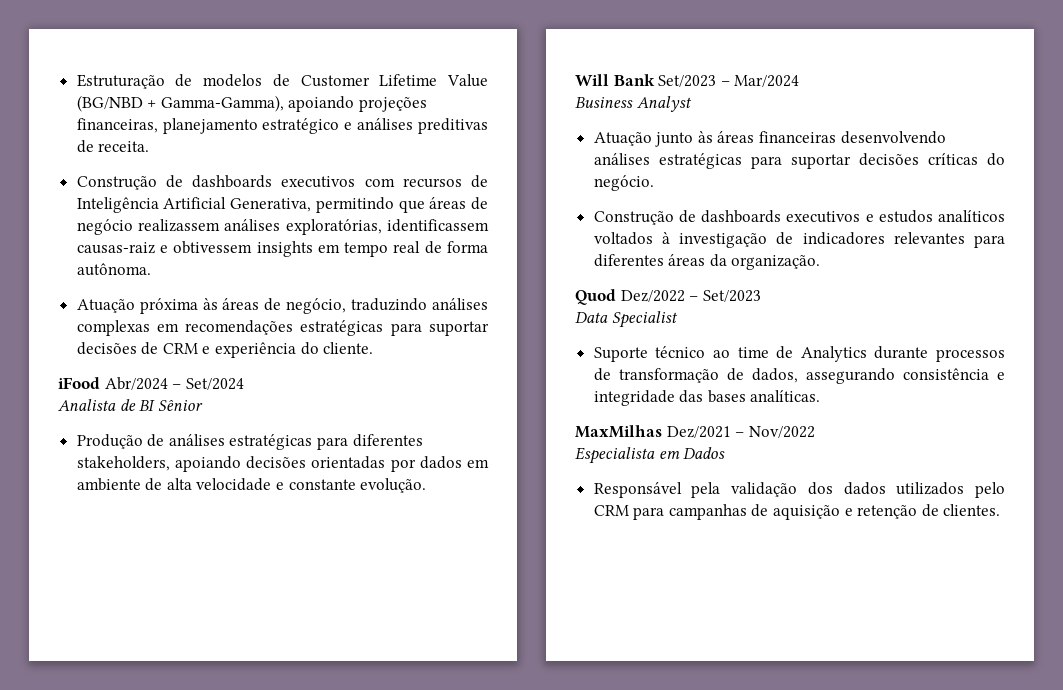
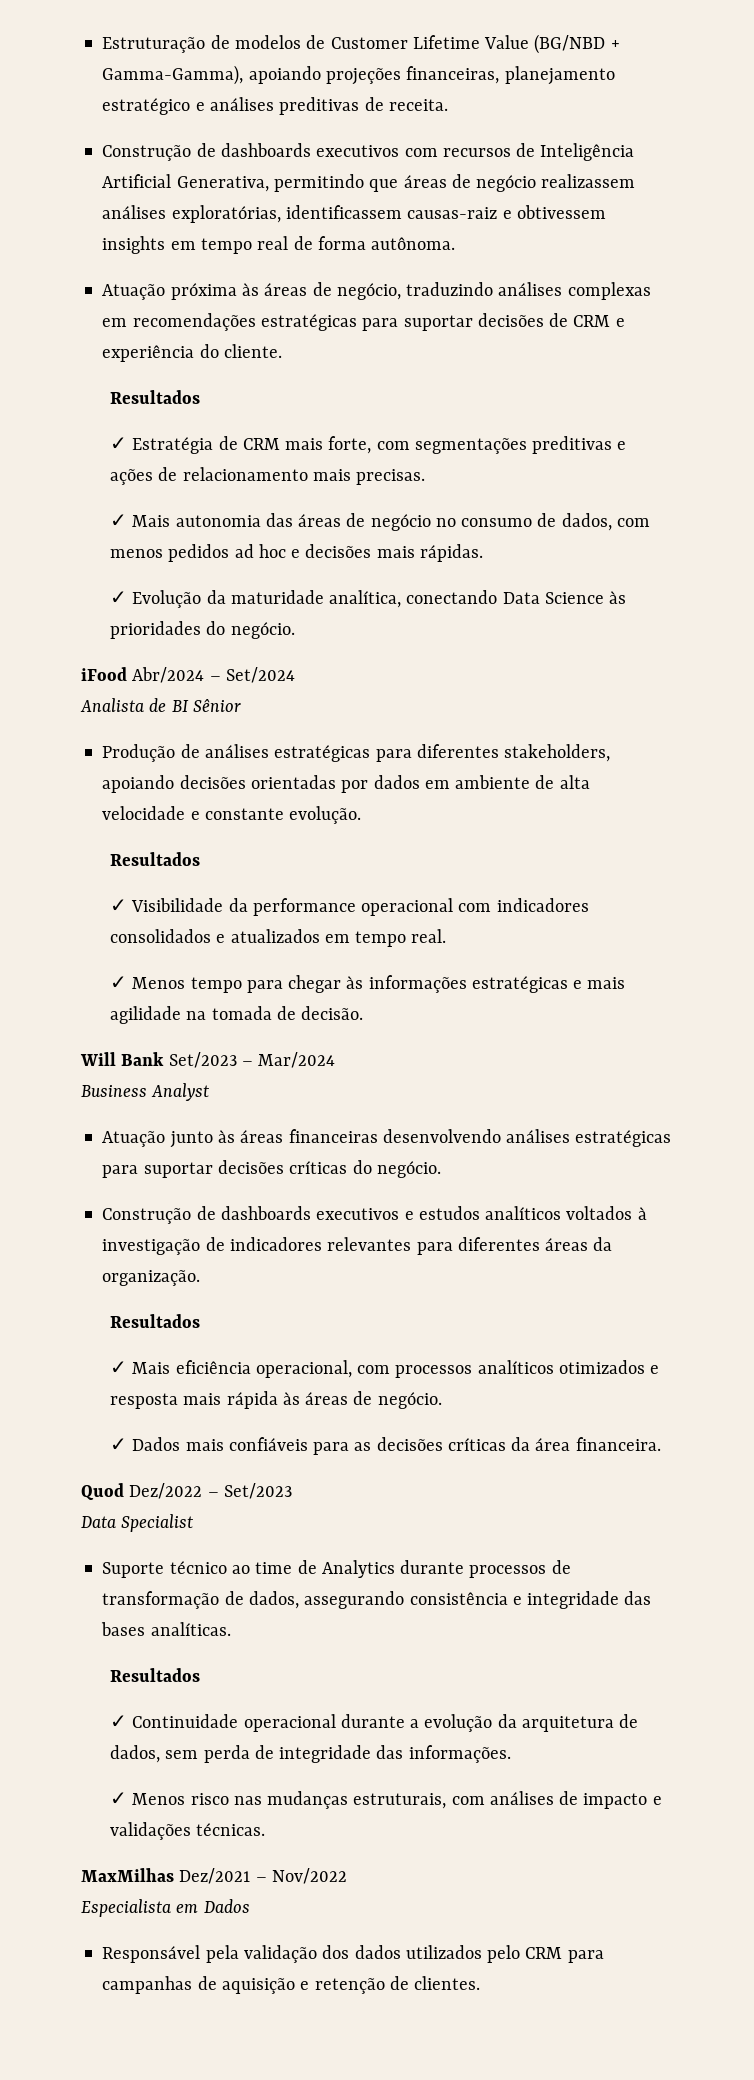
(374, 348) none -> [110,390,201,404] [110,436,627,454] [110,467,426,485] [110,513,651,531] [110,544,483,562] [110,590,627,608] [110,621,295,639] // Resultados // ✓ Estratégia de CRM mais forte, com segmentações preditivas e ações de relacionamento mais precisas. // ✓ Mais autonomia das áreas de negócio no consumo de dados, com menos pedidos ad hoc e decisões mais rápidas. // ✓ Evolução da maturidade analítica, conectando Data Science às prioridades do negócio.
(427, 485) none -> [110,852,201,866] [110,898,589,916] [110,929,447,947] [110,975,626,993] [110,1006,364,1024] // Resultados // ✓ Visibilidade da performance operacional com indicadores consolidados e atualizados em tempo real. // ✓ Menos tempo para chegar às informações estratégicas e mais agilidade na tomada de decisão.
(821, 262) none -> [110,1314,201,1328] [110,1360,660,1378] [110,1391,442,1409] [110,1437,661,1455] // Resultados // ✓ Mais eficiência operacional, com processos analíticos otimizados e resposta mais rápida às áreas de negócio. // ✓ Dados mais confiáveis para as decisões críticas da área financeira.
(821, 396) none -> [110,1668,201,1682] [110,1714,639,1732] [110,1745,511,1763] [110,1791,662,1809] [110,1822,266,1840] // Resultados // ✓ Continuidade operacional durante a evolução da arquitetura de dados, sem perda de integridade das informações. // ✓ Menos risco nas mudanças estruturais, com análises de impacto e validações técnicas.

